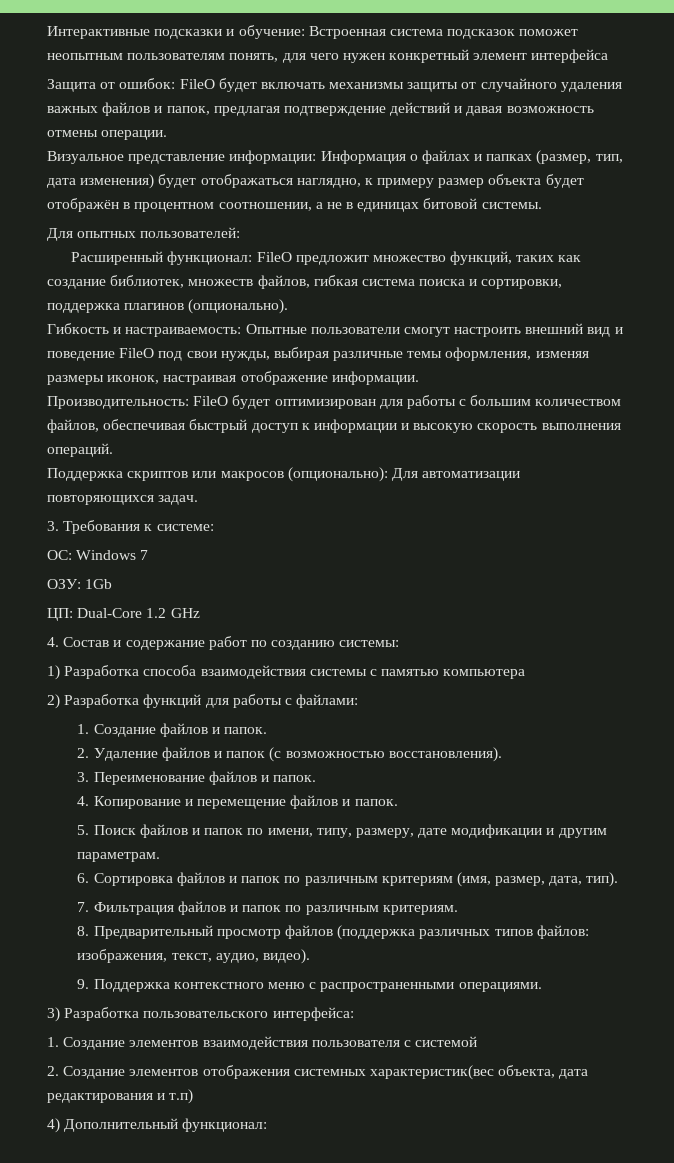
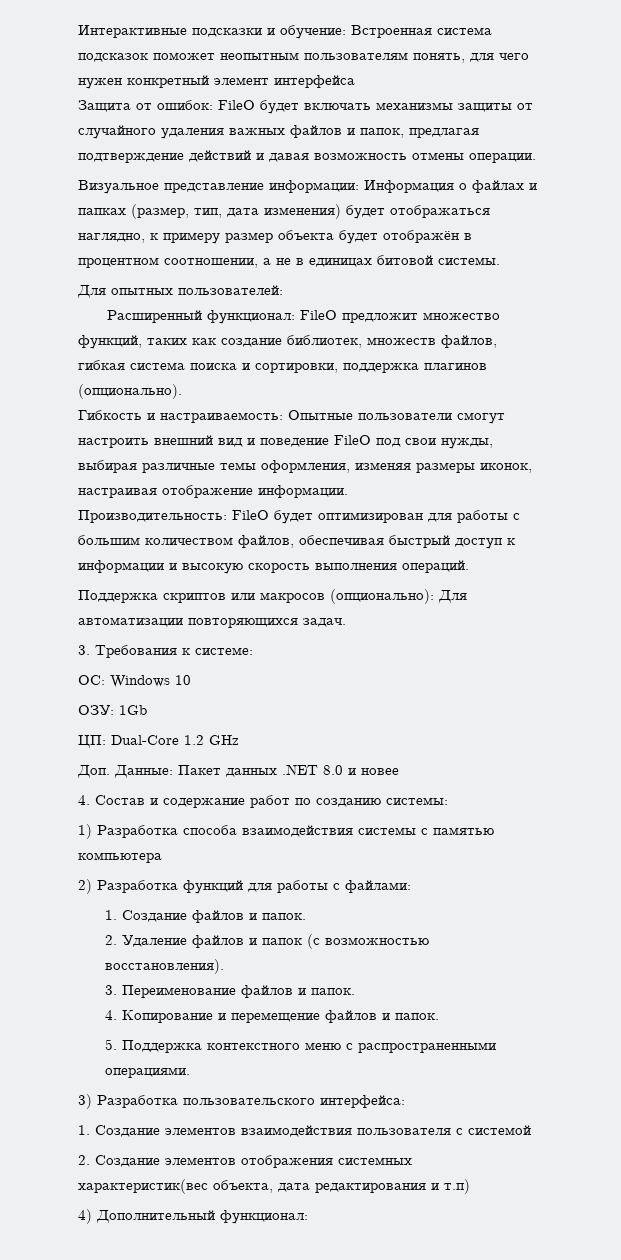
[140,550,149,560] 7 -> [175,675,191,685] 10
(200, 613) none -> [77,764,399,778] // Доп. Данные: Пакет данных .NET 8.0 и новее
[93,824,607,838] [77,852,161,862] [77,872,619,887] [77,901,458,915] [77,925,589,940] [77,949,310,964] [77,979,90,989] Поиск файлов и папок по имени, типу, размеру, дате модификации и другим параметрам. // 6. Сортировка файлов и папок по различным критериям (имя, размер, дата, тип). // 7. Фильтрация файлов и папок по различным критериям. // 8. Предварительный просмотр файлов (поддержка различных типов файлов: изображения, текст, аудио, видео). // 9. -> (117, 1044) none

